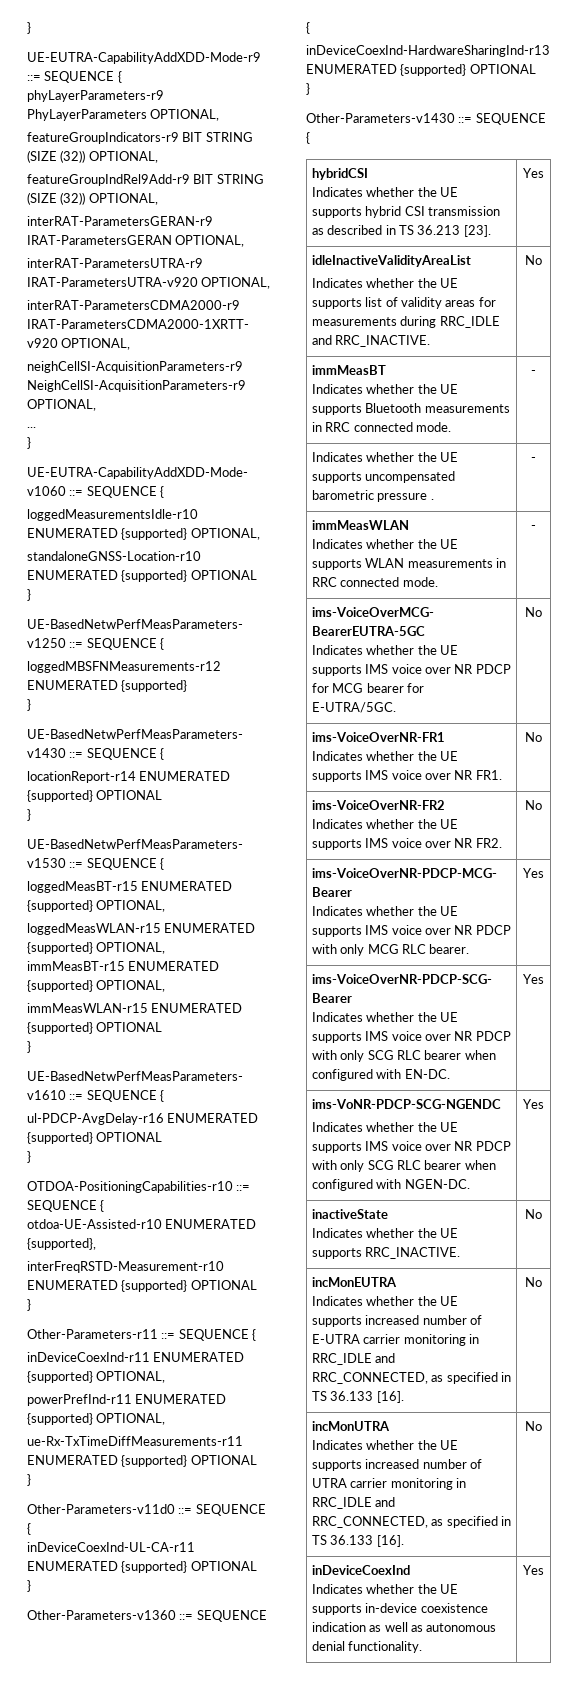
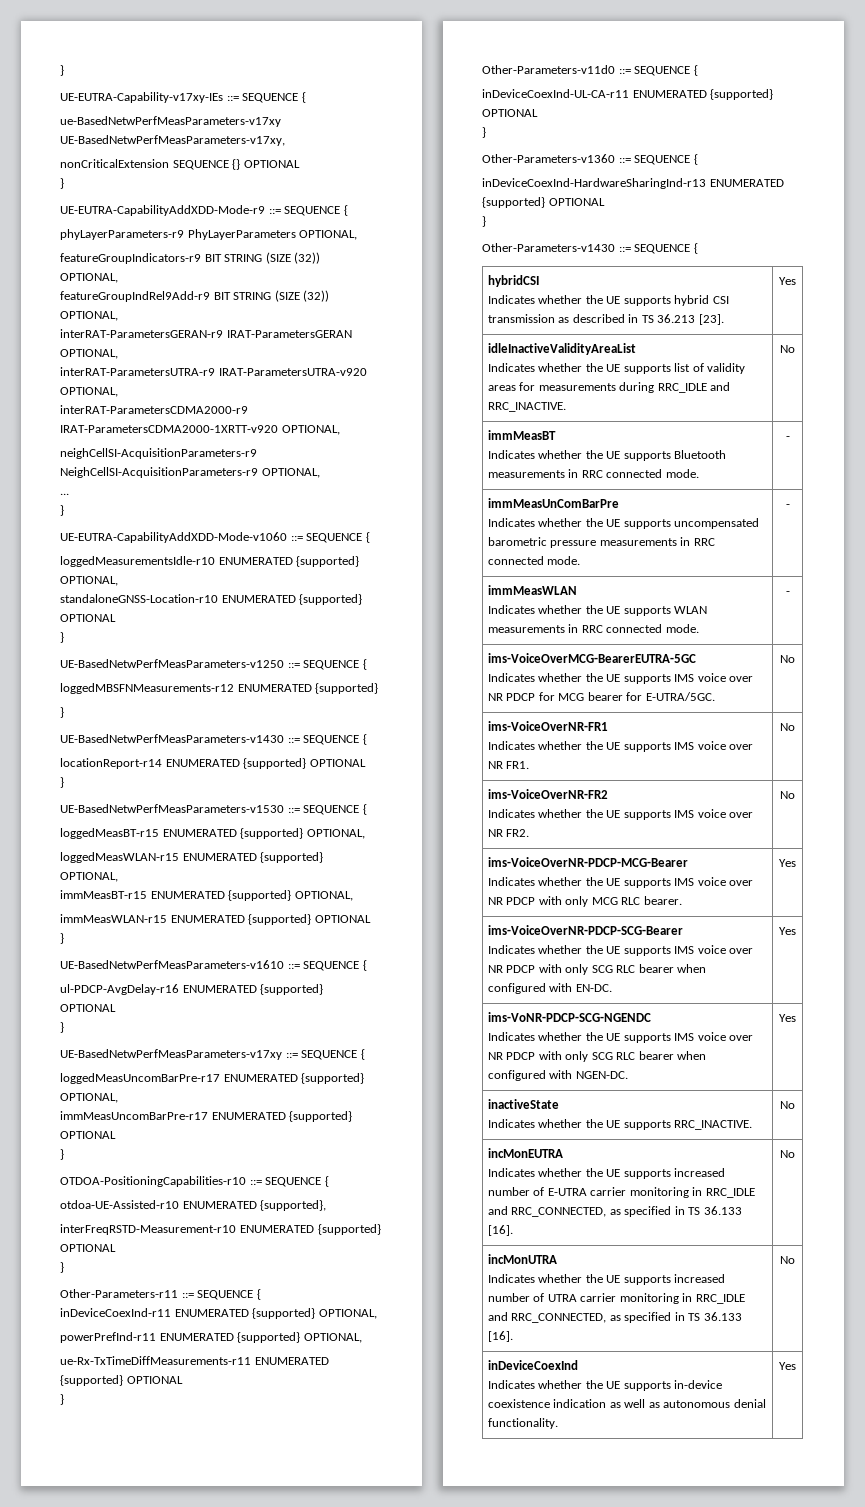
[27,22,31,34] } -> [60,65,64,76] [60,92,306,103] [60,116,281,127] [60,135,285,146] [60,159,300,170] [60,178,64,189] } // UE-EUTRA-Capability-v17xy-IEs ::= SEQUENCE { // ue-BasedNetwPerfMeasParameters-v17xy UE-BasedNetwPerfMeasParameters-v17xy, // nonCriticalExtension SEQUENCE {} OPTIONAL // }
(31, 1157) none -> [60,1049,365,1060] [60,1073,365,1084] [60,1093,118,1103] [60,1111,353,1122] [60,1131,116,1139] [60,1149,64,1160] // UE-BasedNetwPerfMeasParameters-v17xy ::= SEQUENCE { // loggedMeasUncomBarPre-r17 ENUMERATED {supported} OPTIONAL, // immMeasUncomBarPre-r17 ENUMERATED {supported} OPTIONAL // }
(536, 372) none -> [487,498,619,508] immMeasUnComBarPre //
[430,499,434,500] . -> [599,537,715,546] [487,556,581,565] measurements in RRC connected mode.

